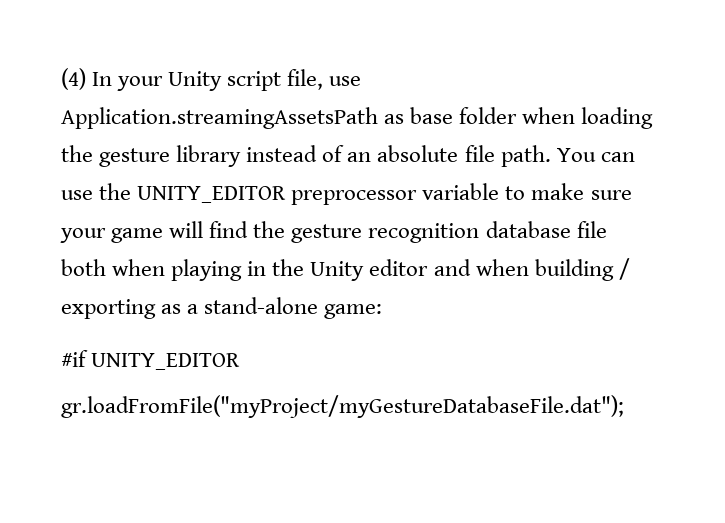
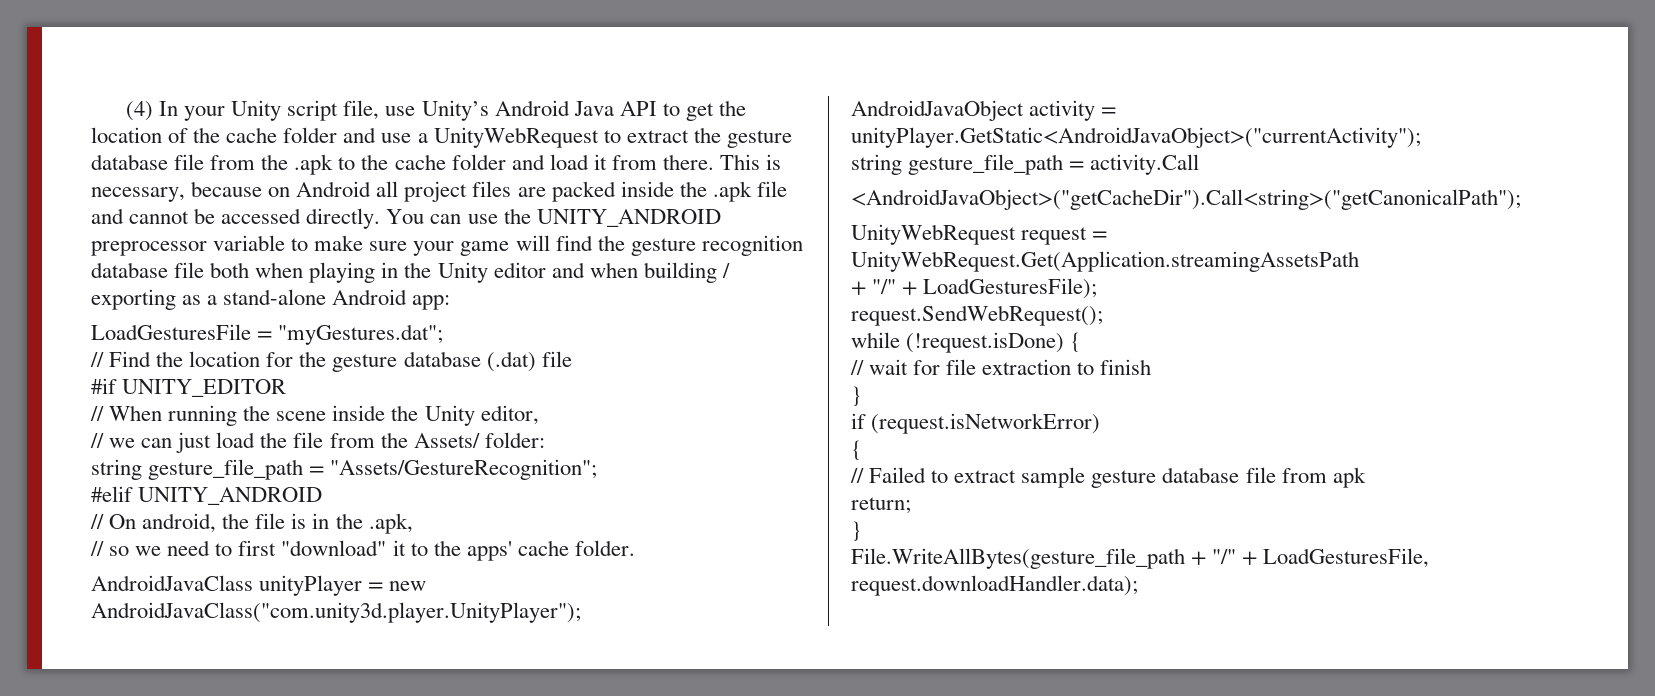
[61,107,654,129] [61,145,551,167] Application.streamingAssetsPath as base folder when loading the gesture library instead of an absolute file path. -> [421,100,746,121] [91,127,792,148] [91,154,782,175] [91,181,787,202] [91,208,381,229] Unity’s Android Java API to get the location of the cache folder and use a UnityWebRequest to extract the gesture database file from the .apk to the cache folder and load it from there. This is necessary, because on Android all project files are packed inside the .apk file and cannot be accessed directly.
[137,186,287,203] UNITY_EDITOR -> [536,209,721,227] UNITY_ANDROID
[324,304,383,319] [61,350,241,370] [61,395,624,418] game: // #if UNITY_EDITOR // gr.loadFromFile("myProject/myGestureDatabaseFile.dat"); -> [332,289,451,310] [91,324,444,345] [90,351,572,372] [91,378,287,397] [90,405,539,426] [90,432,545,453] [91,459,598,480] [91,486,323,505] [90,513,413,534] [90,540,635,561] [91,575,427,596] [91,602,581,623] [851,100,1117,121] [851,127,1421,148] [851,154,1200,175] [851,189,1521,210] [851,224,1108,245] [851,251,1359,272] [851,278,1098,299] [851,305,1103,326] [851,332,1082,353] [850,359,1152,375] [851,386,862,406] [851,413,1101,434] [851,440,862,460] [850,467,1366,488] [851,497,911,514] [851,521,862,541] [851,548,1430,569] [851,575,1138,596] Android app: // LoadGesturesFile = "myGestures.dat"; // // Find the location for the gesture database (.dat) file // #if UNITY_EDITOR // // When running the scene inside the Unity editor, // // we can just load the file from the Assets/ folder: // string gesture_file_path = "Assets/GestureRecognition"; // #elif UNITY_ANDROID // // On android, the file is in the .apk, // // so we need to first "download" it to the apps' cache folder. // AndroidJavaClass unityPlayer = new AndroidJavaClass("com.unity3d.player.UnityPlayer"); // AndroidJavaObject activity = unityPlayer.GetStatic<AndroidJavaObject>("currentActivity"); // string gesture_file_path = activity.Call // <AndroidJavaObject>("getCacheDir").Call<string>("getCanonicalPath"); // UnityWebRequest request = UnityWebRequest.Get(Application.streamingAssetsPath // + "/" + LoadGesturesFile); // request.SendWebRequest(); // while (!request.isDone) { // // wait for file extraction to finish // } // if (request.isNetworkError) // { // // Failed to extract sample gesture database file from apk // return; // } // File.WriteAllBytes(gesture_file_path + "/" + LoadGesturesFile, request.downloadHandler.data);

